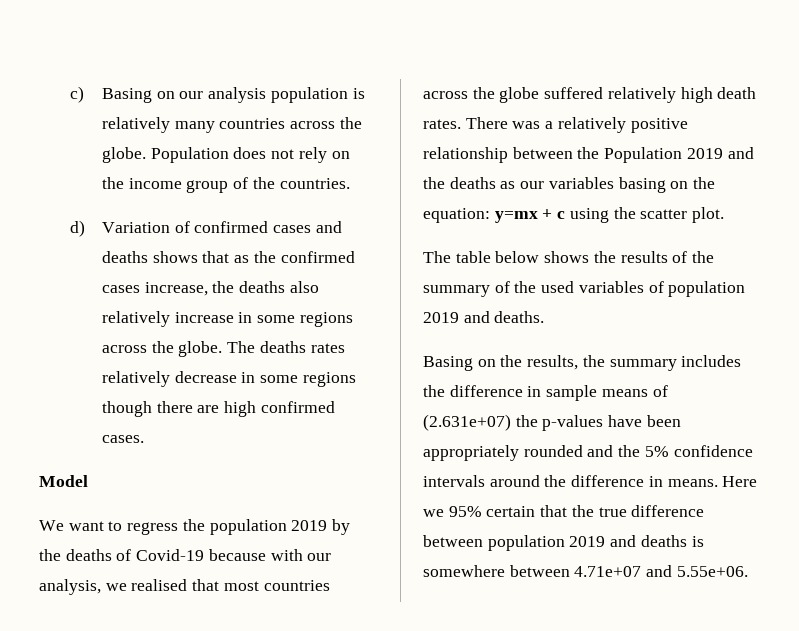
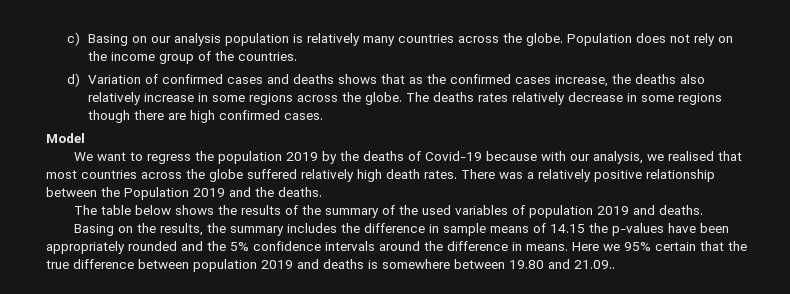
[449,177,716,193] [423,207,725,223] deaths as our variables basing on the equation: y=mx + c using the scatter plot. -> [278,187,322,197] deaths.
[423,414,511,431] (2.631e+07) -> [550,224,586,233] 14.15
[574,565,748,577] 4.71e+07 and 5.55e+06. -> [509,259,615,269] 19.80 and 21.09..

